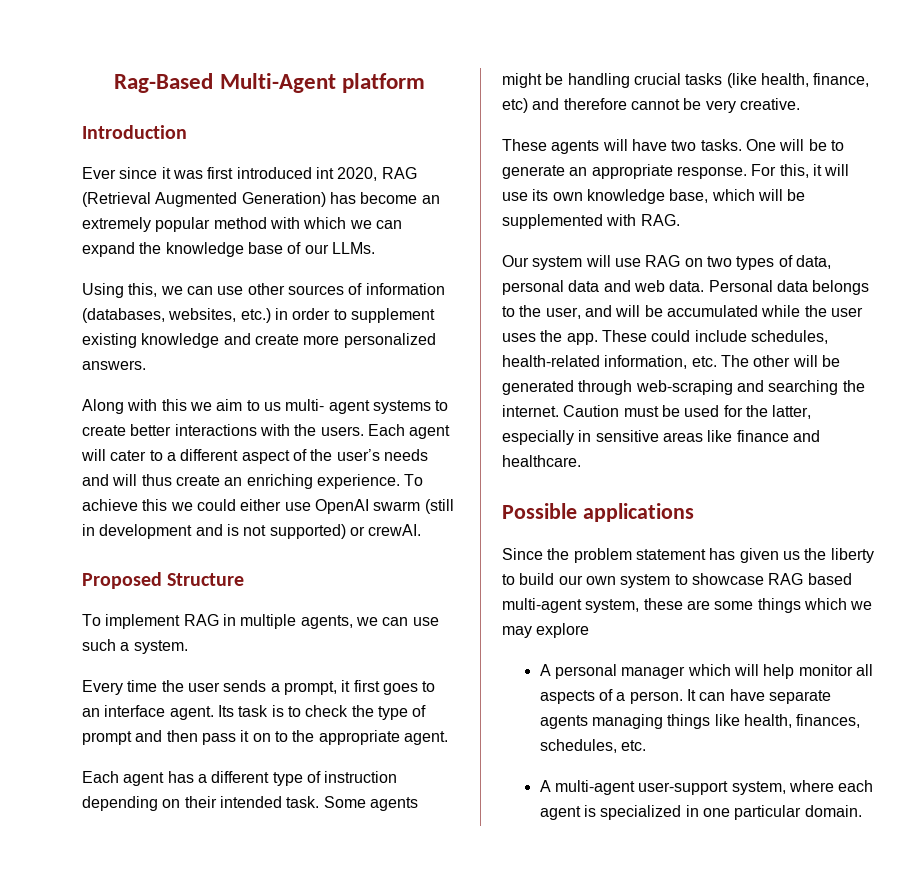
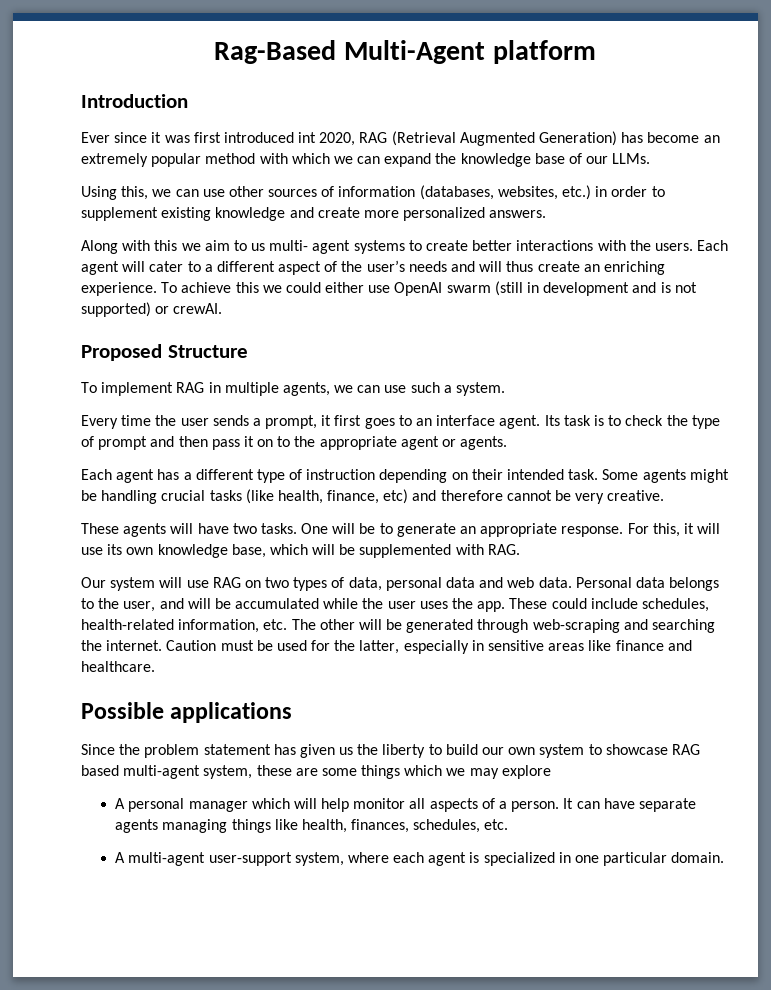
[403,731,448,745] agent. -> [400,436,508,450] agent or agents.

